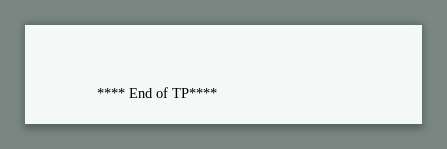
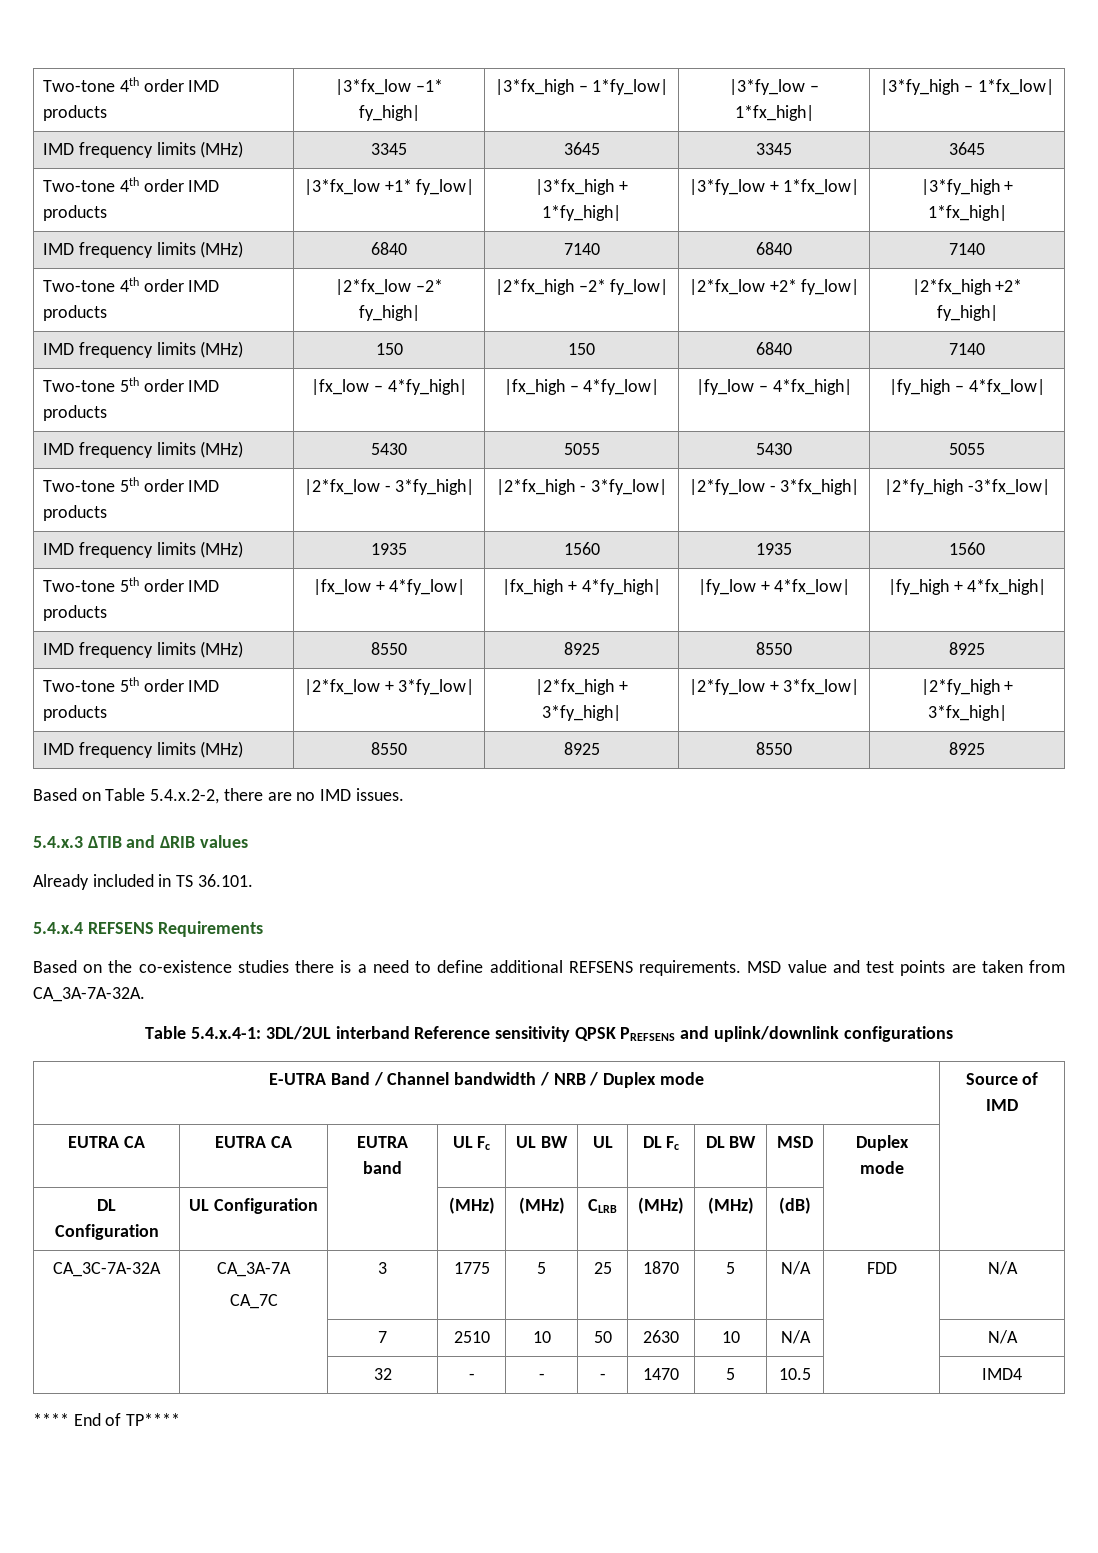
(97, 93) none -> [43,77,220,92] [43,105,108,121] [335,79,443,95] [358,105,420,121] [494,79,669,95] [729,79,819,95] [734,105,814,121] [880,79,1054,95] [43,141,244,158] [371,143,407,155] [563,142,600,155] [756,143,792,155] [949,142,985,155] [43,177,220,192] [43,205,108,221] [303,179,475,195] [535,179,628,195] [542,205,621,221] [688,179,860,195] [920,179,1014,195] [927,205,1007,221] [43,241,244,258] [371,242,407,255] [563,243,600,255] [756,242,792,255] [949,243,985,255] [43,277,220,292] [43,305,108,321] [335,279,443,295] [358,305,420,321] [494,279,669,295] [688,279,860,295] [911,279,1023,295] [936,305,998,321] [43,341,244,358] [375,343,403,355] [568,343,595,355] [756,342,792,355] [949,343,985,355] [43,377,220,392] [43,405,108,421] [311,379,467,395] [503,379,660,395] [696,379,852,395] [889,379,1045,395] [43,441,244,458] [371,443,407,455] [563,443,600,455] [756,443,792,455] [949,443,985,455] [43,477,220,492] [43,505,108,521] [303,479,475,495] [496,479,667,495] [688,479,860,495] [884,479,1050,495] [43,541,244,558] [371,543,407,555] [563,542,600,555] [756,543,792,555] [949,542,985,555] [43,577,220,592] [43,605,108,621] [312,579,466,595] [502,579,661,595] [697,579,851,595] [887,579,1047,595] [43,641,244,658] [371,642,407,655] [563,642,600,655] [756,642,792,655] [949,642,985,655] [43,677,220,692] [43,705,108,721] [303,679,475,695] [535,679,628,695] [542,705,621,721] [688,679,860,695] [920,679,1014,695] [927,705,1007,721] [43,741,244,758] [371,742,407,755] [563,742,600,755] [756,742,792,755] [949,742,985,755] [33,788,404,804] [33,835,248,848] [33,874,253,890] [33,921,264,937] [33,960,1065,976] [33,987,145,1002] [145,1026,953,1042] [269,1072,704,1088] [965,1072,1039,1085] [986,1099,1018,1111] [68,1136,145,1148] [215,1136,292,1148] [357,1136,408,1148] [363,1161,402,1174] [452,1136,491,1150] [516,1136,568,1148] [592,1136,613,1148] [642,1136,680,1150] [705,1136,757,1148] [777,1136,813,1148] [855,1135,909,1151] [859,1161,904,1174] [97,1199,116,1211] [54,1224,159,1240] [189,1198,318,1214] [448,1197,495,1214] [518,1197,565,1214] [588,1199,617,1213] [638,1197,684,1214] [707,1197,754,1214] [779,1197,811,1214] [53,1262,161,1277] [217,1262,291,1277] [229,1294,278,1309] [378,1262,387,1274] [453,1262,490,1274] [537,1262,546,1274] [593,1262,612,1274] [643,1261,679,1274] [726,1262,735,1274] [780,1261,811,1275] [866,1262,897,1274] [987,1261,1018,1275] [378,1331,387,1343] [453,1331,490,1343] [532,1331,551,1343] [593,1331,612,1343] [643,1330,679,1343] [721,1331,740,1343] [780,1330,811,1344] [987,1330,1018,1344] [373,1368,392,1380] [468,1373,475,1380] [538,1373,545,1380] [599,1373,606,1380] [643,1368,679,1380] [726,1368,735,1380] [779,1368,811,1380] [982,1368,1022,1380] Two-tone 4th order IMD products | |3*fx_low –1* fy_high| | |3*fx_high – 1*fy_low| | |3*fy_low – 1*fx_high| | |3*fy_high – 1*fx_low| // IMD frequency limits (MHz) | 3345 | 3645 | 3345 | 3645 // Two-tone 4th order IMD products | |3*fx_low +1* fy_low| | |3*fx_high + 1*fy_high| | |3*fy_low + 1*fx_low| | |3*fy_high + 1*fx_high| // IMD frequency limits (MHz) | 6840 | 7140 | 6840 | 7140 // Two-tone 4th order IMD products | |2*fx_low –2* fy_high| | |2*fx_high –2* fy_low| | |2*fx_low +2* fy_low| | |2*fx_high +2* fy_high| // IMD frequency limits (MHz) | 150 | 150 | 6840 | 7140 // Two-tone 5th order IMD products | |fx_low – 4*fy_high| | |fx_high – 4*fy_low| | |fy_low – 4*fx_high| | |fy_high – 4*fx_low| // IMD frequency limits (MHz) | 5430 | 5055 | 5430 | 5055 // Two-tone 5th order IMD products | |2*fx_low - 3*fy_high| | |2*fx_high - 3*fy_low| | |2*fy_low - 3*fx_high| | |2*fy_high -3*fx_low| // IMD frequency limits (MHz) | 1935 | 1560 | 1935 | 1560 // Two-tone 5th order IMD products | |fx_low + 4*fy_low| | |fx_high + 4*fy_high| | |fy_low + 4*fx_low| | |fy_high + 4*fx_high| // IMD frequency limits (MHz) | 8550 | 8925 | 8550 | 8925 // Two-tone 5th order IMD products | |2*fx_low + 3*fy_low| | |2*fx_high + 3*fy_high| | |2*fy_low + 3*fx_low| | |2*fy_high + 3*fx_high| // IMD frequency limits (MHz) | 8550 | 8925 | 8550 | 8925 // Based on Table 5.4.x.2-2, there are no IMD issues. // 5.4.x.3 ∆TIB and ∆RIB values // Already included in TS 36.101. // 5.4.x.4 REFSENS Requirements // Based on the co-existence studies there is a need to define additional REFSENS requirements. MSD value and test points are taken from CA_3A-7A-32A. // Table 5.4.x.4-1: 3DL/2UL interband Reference sensitivity QPSK PREFSENS and uplink/downlink configurations // E-UTRA Band / Channel bandwidth / NRB / Duplex mode | Source of IMD // EUTRA CA | EUTRA CA | EUTRA band | UL Fc | UL BW | UL | DL Fc | DL BW | MSD | Duplex mode | // DL Configuration | UL Configuration | | (MHz) | (MHz) | CLRB | (MHz) | (MHz) | (dB) | | // CA_3C-7A-32A | CA_3A-7A // CA_7C | 3 | 1775 | 5 | 25 | 1870 | 5 | N/A | FDD | N/A // | | 7 | 2510 | 10 | 50 | 2630 | 10 | N/A | | N/A // | | 32 | - | - | - | 1470 | 5 | 10.5 | | IMD4 //

